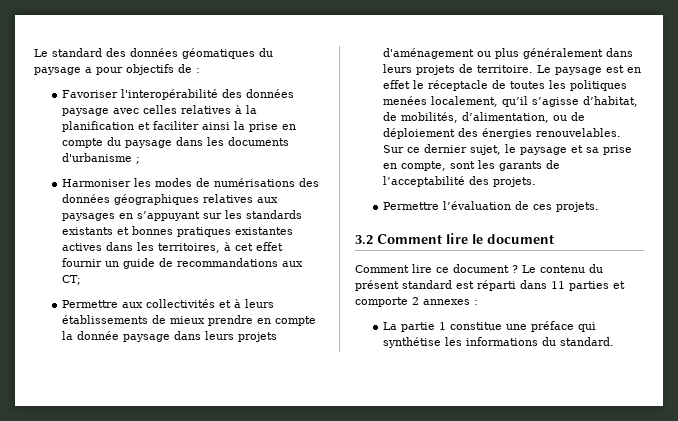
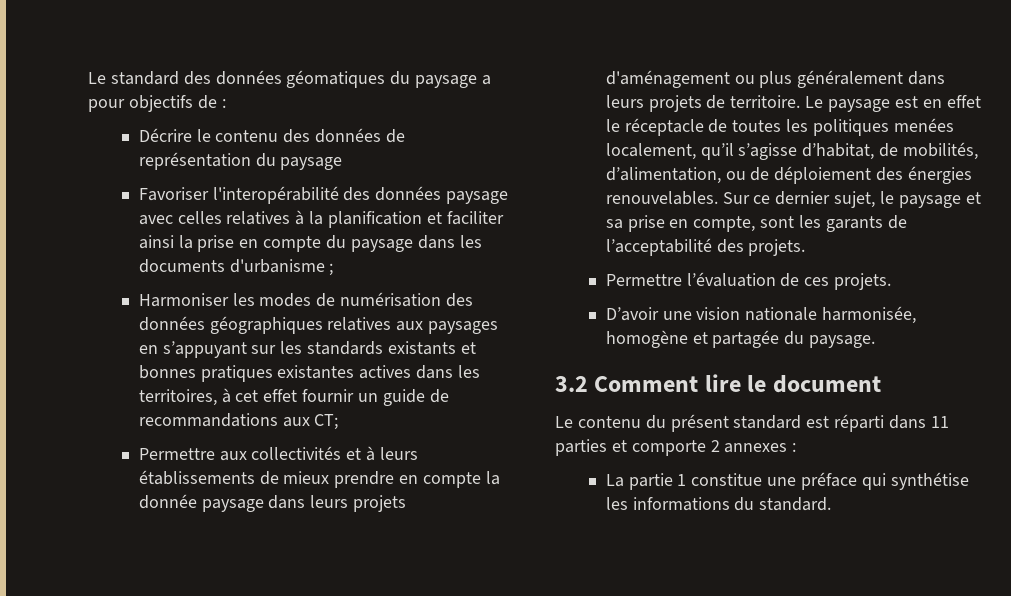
(200, 70) none -> [138,128,405,143] [138,152,343,170] // Décrire le contenu des données de représentation du paysage
[214,178,296,187] numérisations -> [340,292,442,307] numérisation
(600, 207) none -> [605,306,917,324] [605,330,876,348] // D’avoir une vision nationale harmonisée, homogène et partagée du paysage.
[355,264,518,273] Comment lire ce document ? -> (881, 384) none

